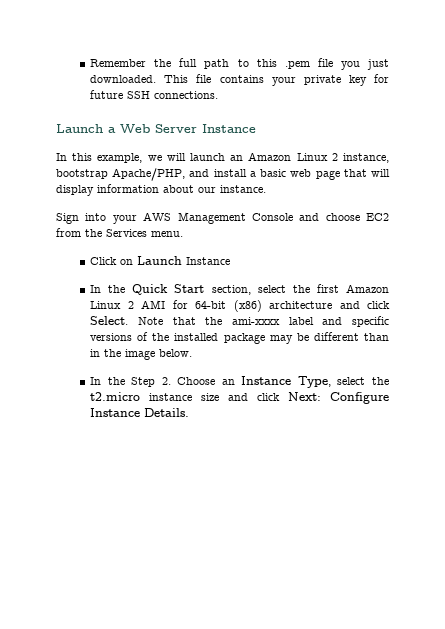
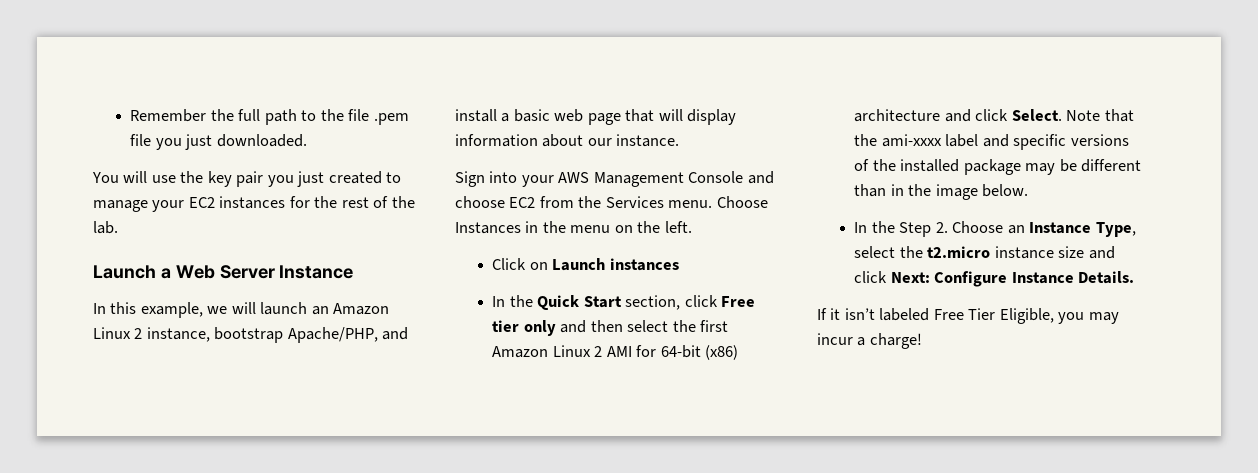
[256,59,277,67] this -> [320,109,370,121] the file
[164,74,390,86] [90,90,219,99] This file contains your private key for future SSH connections. -> [92,171,402,187] [93,196,415,212] [93,221,118,234] // You will use the key pair you just created to manage your EC2 instances for the rest of the lab.
(183, 234) none -> [716,196,768,208] [455,221,692,234] Choose Instances in the menu on the left.
[186,257,231,265] Instance -> [609,258,679,271] instances
(251, 290) none -> [684,295,756,307] [492,320,623,336] click Free tier only and then
(190, 412) none -> [817,308,1119,324] [817,333,922,349] // If it isn’t labeled Free Tier Eligible, you may incur a charge!

